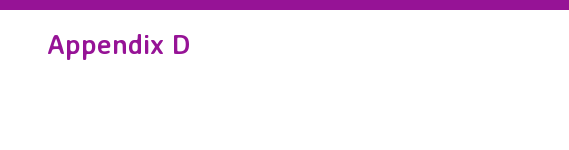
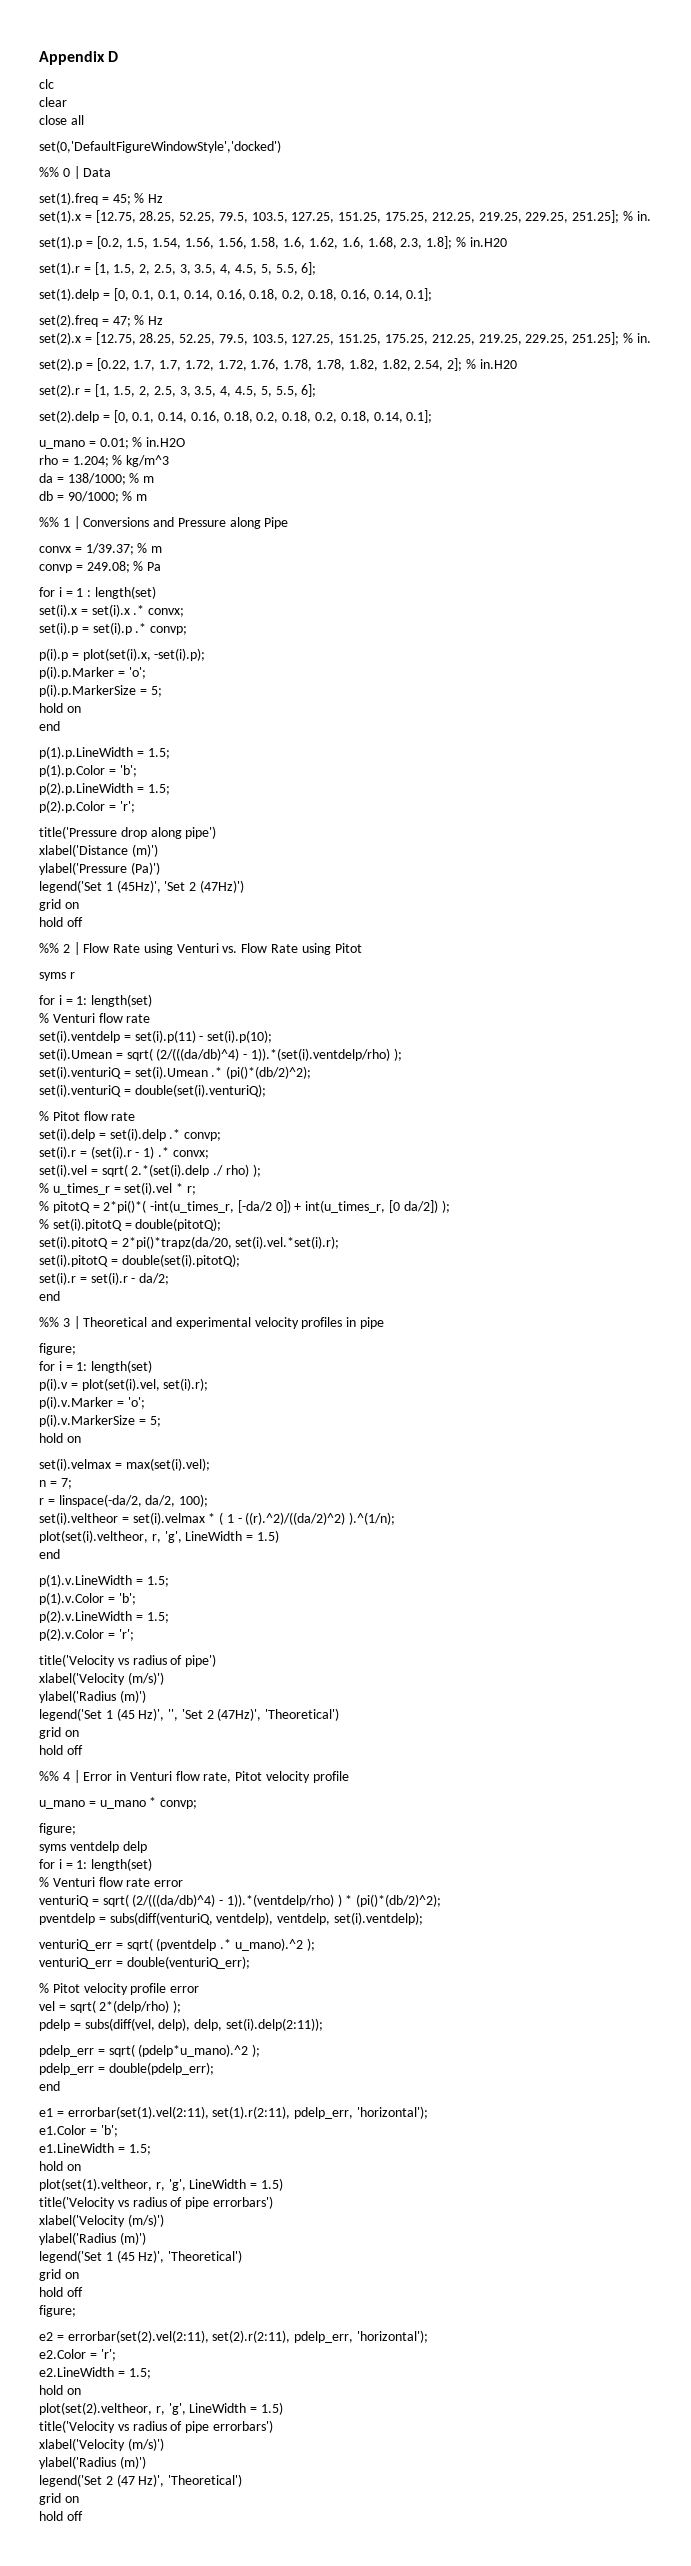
(191, 44) none -> [39,79,54,89] [39,97,67,107] [39,115,84,125] [39,140,281,153] [39,166,112,179] [39,192,164,205] [39,210,651,223] [39,236,507,249] [39,262,317,275] [39,288,433,301] [39,314,164,327] [39,332,651,345] [39,358,517,371] [39,384,317,397] [39,410,433,423] [39,437,186,449] [39,455,170,467] [39,473,155,485] [39,491,148,503] [39,516,289,529] [39,543,163,555] [39,561,162,573] [39,586,156,599] [39,604,185,617] [39,622,188,635] [39,648,206,661] [39,666,146,679] [39,684,162,697] [39,703,81,713] [39,721,60,731] [39,746,170,759] [39,764,137,777] [39,782,170,795] [39,800,135,813] [39,826,217,839] [39,844,158,857] [39,862,160,875] [39,880,244,893] [39,899,79,911] [39,917,83,927] [39,942,362,955] [39,972,75,981] [39,994,153,1007] [39,1013,151,1023] [39,1030,273,1043] [39,1048,402,1061] [39,1066,312,1079] [39,1084,266,1097] [39,1111,136,1121] [39,1128,222,1141] [39,1146,209,1159] [39,1164,261,1177] [39,1182,196,1195] [39,1200,450,1213] [39,1218,222,1231] [39,1236,340,1249] [39,1254,240,1267] [39,1272,170,1285] [39,1291,60,1301] [39,1316,385,1329] [39,1343,76,1355] [39,1360,153,1373] [39,1378,209,1391] [39,1396,145,1409] [39,1414,161,1427] [39,1433,81,1443] [39,1458,210,1471] [39,1478,72,1489] [39,1494,209,1507] [39,1512,396,1525] [39,1530,279,1543] [39,1549,60,1559] [39,1574,169,1587] [39,1592,136,1605] [39,1610,169,1623] [39,1628,134,1641] [39,1654,217,1667] [39,1672,164,1685] [39,1690,146,1703] [39,1708,340,1721] [39,1727,79,1739] [39,1745,83,1755] [39,1770,349,1783] [39,1797,198,1809] [39,1823,76,1835] [39,1841,147,1853] [39,1858,153,1871] [39,1877,184,1887] [39,1894,442,1907] [39,1912,423,1925] [39,1938,315,1951] [39,1956,250,1969] [39,1983,200,1995] [39,2000,182,2013] [39,2018,323,2031] [39,2044,261,2057] [39,2062,214,2075] [39,2081,60,2091] [39,2106,428,2119] [39,2125,118,2137] [39,2143,151,2155] [39,2161,81,2171] [39,2178,283,2191] [39,2196,273,2209] [39,2214,164,2227] [39,2232,146,2245] [39,2250,243,2263] [39,2269,79,2281] [39,2287,83,2297] [39,2305,76,2317] [39,2330,428,2343] [39,2349,116,2361] [39,2367,151,2379] [39,2385,81,2395] [39,2402,283,2415] [39,2420,273,2433] [39,2438,164,2451] [39,2456,146,2469] [39,2474,243,2487] [39,2493,79,2505] [39,2511,83,2521] // clc // clear // close all // set(0,'DefaultFigureWindowStyle','docked') // %% 0 | Data // set(1).freq = 45; % Hz // set(1).x = [12.75, 28.25, 52.25, 79.5, 103.5, 127.25, 151.25, 175.25, 212.25, 219.25, 229.25, 251.25]; % in. // set(1).p = [0.2, 1.5, 1.54, 1.56, 1.56, 1.58, 1.6, 1.62, 1.6, 1.68, 2.3, 1.8]; % in.H20 // set(1).r = [1, 1.5, 2, 2.5, 3, 3.5, 4, 4.5, 5, 5.5, 6]; // set(1).delp = [0, 0.1, 0.1, 0.14, 0.16, 0.18, 0.2, 0.18, 0.16, 0.14, 0.1]; // set(2).freq = 47; % Hz // set(2).x = [12.75, 28.25, 52.25, 79.5, 103.5, 127.25, 151.25, 175.25, 212.25, 219.25, 229.25, 251.25]; % in. // set(2).p = [0.22, 1.7, 1.7, 1.72, 1.72, 1.76, 1.78, 1.78, 1.82, 1.82, 2.54, 2]; % in.H20 // set(2).r = [1, 1.5, 2, 2.5, 3, 3.5, 4, 4.5, 5, 5.5, 6]; // set(2).delp = [0, 0.1, 0.14, 0.16, 0.18, 0.2, 0.18, 0.2, 0.18, 0.14, 0.1]; // u_mano = 0.01; % in.H2O // rho = 1.204; % kg/m^3 // da = 138/1000; % m // db = 90/1000; % m // %% 1 | Conversions and Pressure along Pipe // convx = 1/39.37; % m // convp = 249.08; % Pa // for i = 1 : length(set) // set(i).x = set(i).x .* convx; // set(i).p = set(i).p .* convp; // p(i).p = plot(set(i).x, -set(i).p); // p(i).p.Marker = 'o'; // p(i).p.MarkerSize = 5; // hold on // end // p(1).p.LineWidth = 1.5; // p(1).p.Color = 'b'; // p(2).p.LineWidth = 1.5; // p(2).p.Color = 'r'; // title('Pressure drop along pipe') // xlabel('Distance (m)') // ylabel('Pressure (Pa)') // legend('Set 1 (45Hz)', 'Set 2 (47Hz)') // grid on // hold off // %% 2 | Flow Rate using Venturi vs. Flow Rate using Pitot // syms r // for i = 1: length(set) // % Venturi flow rate // set(i).ventdelp = set(i).p(11) - set(i).p(10); // set(i).Umean = sqrt( (2/(((da/db)^4) - 1)).*(set(i).ventdelp/rho) ); // set(i).venturiQ = set(i).Umean .* (pi()*(db/2)^2); // set(i).venturiQ = double(set(i).venturiQ); // % Pitot flow rate // set(i).delp = set(i).delp .* convp; // set(i).r = (set(i).r - 1) .* convx; // set(i).vel = sqrt( 2.*(set(i).delp ./ rho) ); // % u_times_r = set(i).vel * r; // % pitotQ = 2*pi()*( -int(u_times_r, [-da/2 0]) + int(u_times_r, [0 da/2]) ); // % set(i).pitotQ = double(pitotQ); // set(i).pitotQ = 2*pi()*trapz(da/20, set(i).vel.*set(i).r); // set(i).pitotQ = double(set(i).pitotQ); // set(i).r = set(i).r - da/2; // end // %% 3 | Theoretical and experimental velocity profiles in pipe // figure; // for i = 1: length(set) // p(i).v = plot(set(i).vel, set(i).r); // p(i).v.Marker = 'o'; // p(i).v.MarkerSize = 5; // hold on // set(i).velmax = max(set(i).vel); // n = 7; // r = linspace(-da/2, da/2, 100); // set(i).veltheor = set(i).velmax * ( 1 - ((r).^2)/((da/2)^2) ).^(1/n); // plot(set(i).veltheor, r, 'g', LineWidth = 1.5) // end // p(1).v.LineWidth = 1.5; // p(1).v.Color = 'b'; // p(2).v.LineWidth = 1.5; // p(2).v.Color = 'r'; // title('Velocity vs radius of pipe') // xlabel('Velocity (m/s)') // ylabel('Radius (m)') // legend('Set 1 (45 Hz)', '', 'Set 2 (47Hz)', 'Theoretical') // grid on // hold off // %% 4 | Error in Venturi flow rate, Pitot velocity profile // u_mano = u_mano * convp; // figure; // syms ventdelp delp // for i = 1: length(set) // % Venturi flow rate error // venturiQ = sqrt( (2/(((da/db)^4) - 1)).*(ventdelp/rho) ) * (pi()*(db/2)^2); // pventdelp = subs(diff(venturiQ, ventdelp), ventdelp, set(i).ventdelp); // venturiQ_err = sqrt( (pventdelp .* u_mano).^2 ); // venturiQ_err = double(venturiQ_err); // % Pitot velocity profile error // vel = sqrt( 2*(delp/rho) ); // pdelp = subs(diff(vel, delp), delp, set(i).delp(2:11)); // pdelp_err = sqrt( (pdelp*u_mano).^2 ); // pdelp_err = double(pdelp_err); // end // e1 = errorbar(set(1).vel(2:11), set(1).r(2:11), pdelp_err, 'horizontal'); // e1.Color = 'b'; // e1.LineWidth = 1.5; // hold on // plot(set(1).veltheor, r, 'g', LineWidth = 1.5) // title('Velocity vs radius of pipe errorbars') // xlabel('Velocity (m/s)') // ylabel('Radius (m)') // legend('Set 1 (45 Hz)', 'Theoretical') // grid on // hold off // figure; // e2 = errorbar(set(2).vel(2:11), set(2).r(2:11), pdelp_err, 'horizontal'); // e2.Color = 'r'; // e2.LineWidth = 1.5; // hold on // plot(set(2).veltheor, r, 'g', LineWidth = 1.5) // title('Velocity vs radius of pipe errorbars') // xlabel('Velocity (m/s)') // ylabel('Radius (m)') // legend('Set 2 (47 Hz)', 'Theoretical') // grid on // hold off

